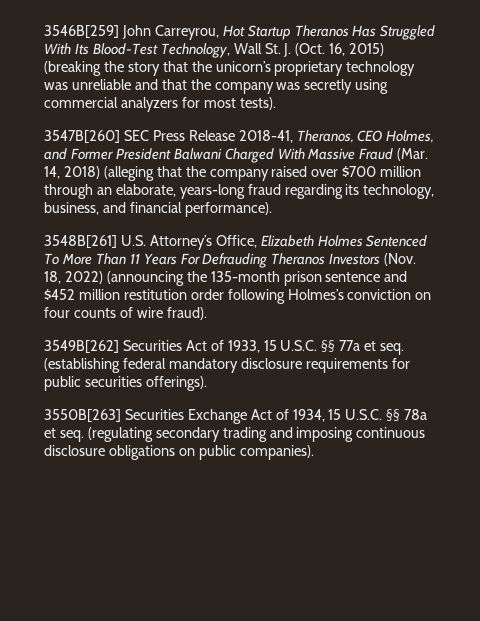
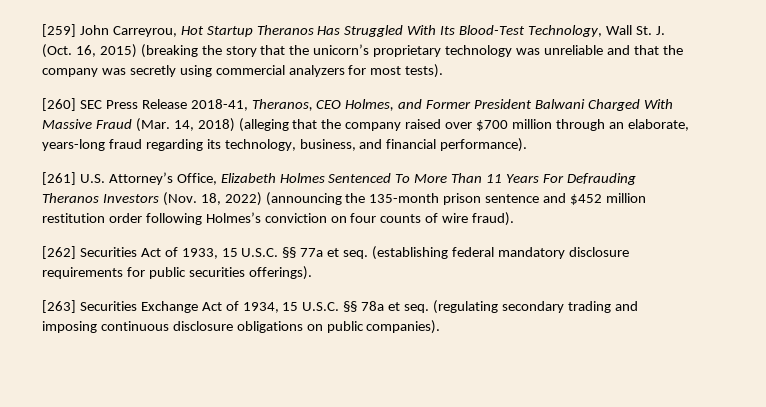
[44,25,119,38] 3546B[259] -> [42,24,76,37] [259]
[44,130,120,143] 3547B[260] -> [42,98,76,111] [260]
[44,235,117,248] 3548B[261] -> [42,172,76,185] [261]
[44,340,119,353] 3549B[262] -> [42,246,76,259] [262]
[44,409,121,422] 3550B[263] -> [42,300,76,313] [263]

